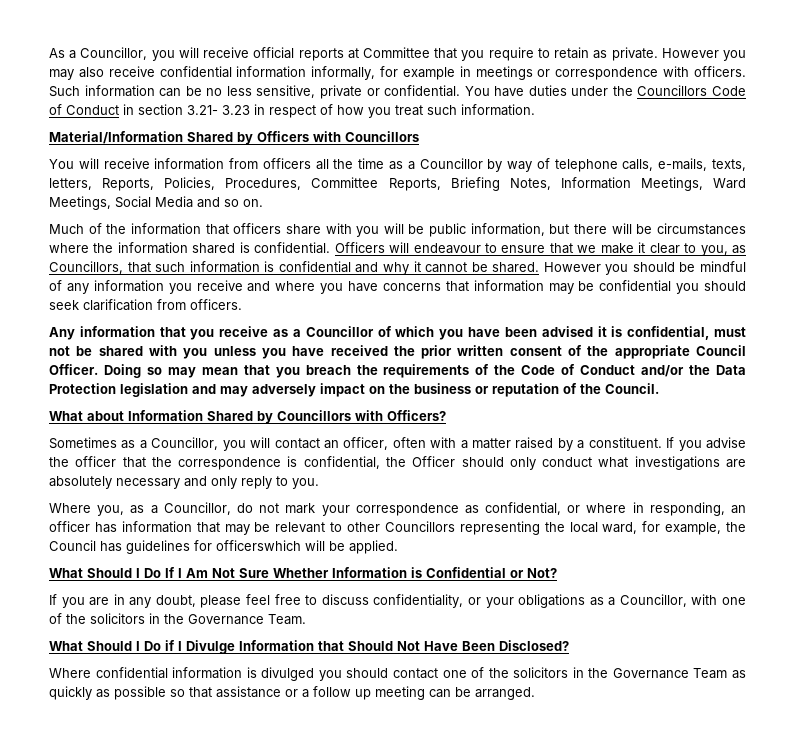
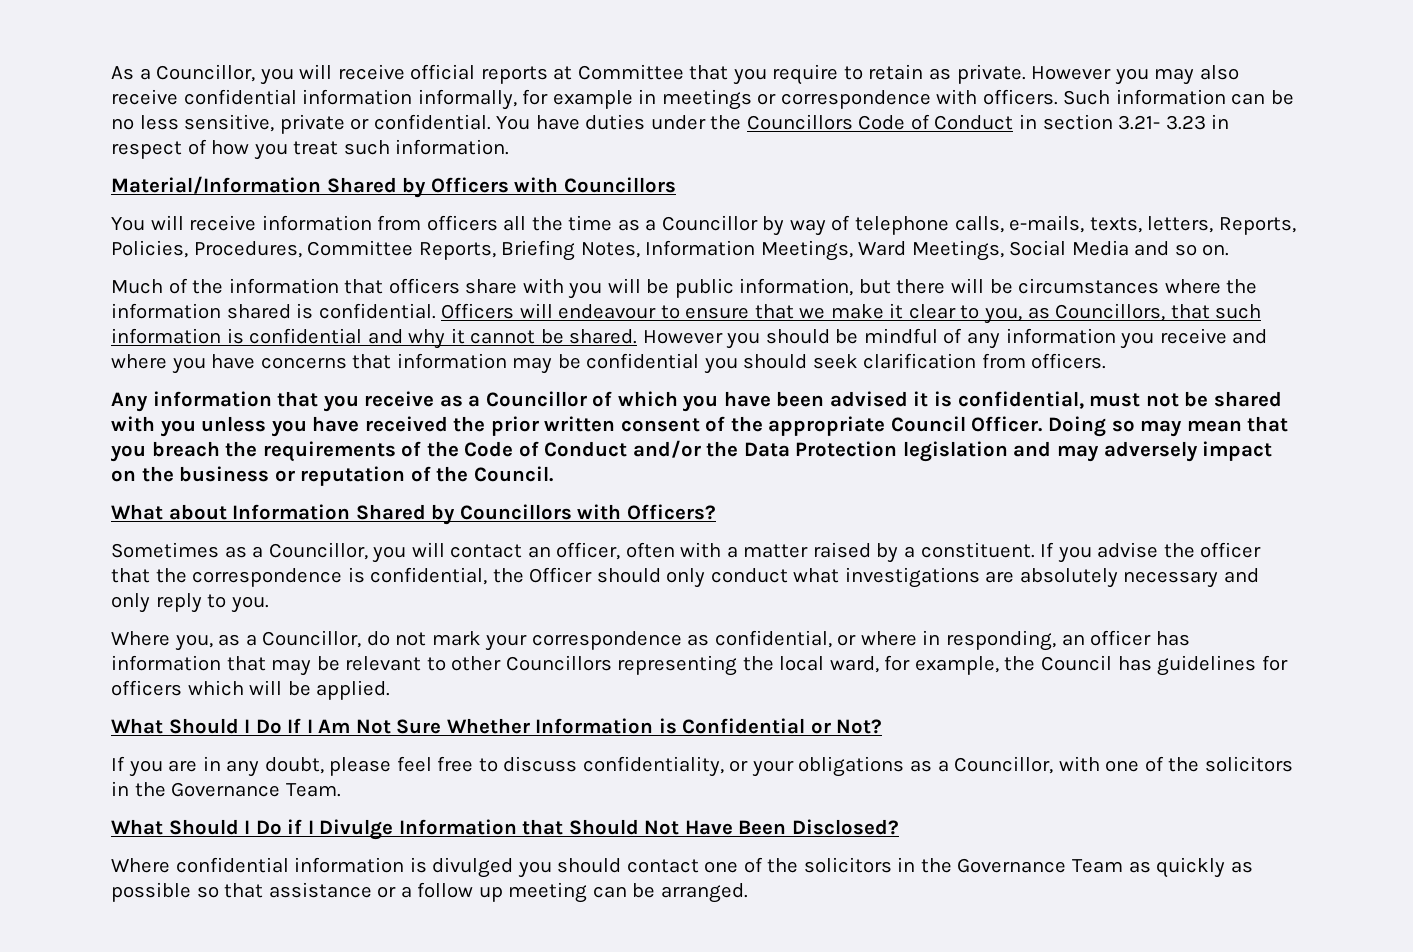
[216,540,301,551] officerswhich -> [111,680,244,696] officers which

